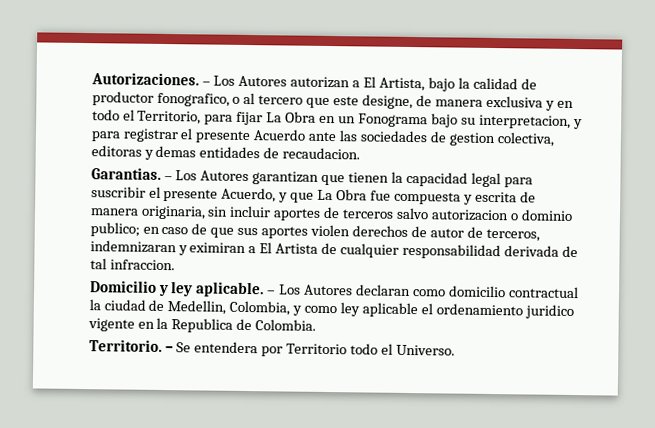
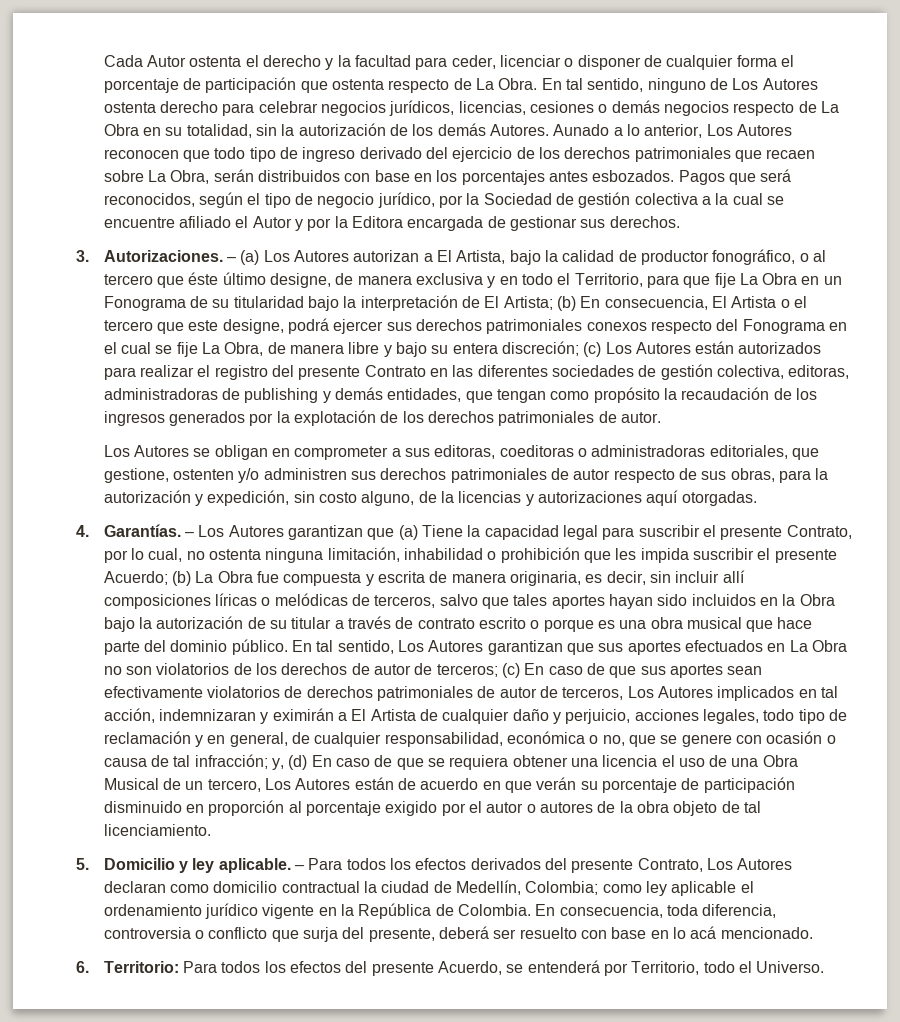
(90, 79) none -> [103,55,794,70] [103,77,818,93] [103,100,839,116] [103,123,792,138] [103,147,816,162] [103,169,792,185] [103,192,784,208] [103,216,680,231] [75,250,89,262] Cada Autor ostenta el derecho y la facultad para ceder, licenciar o disponer de cualquier forma el porcentaje de participación que ostenta respecto de La Obra. En tal sentido, ninguno de Los Autores ostenta derecho para celebrar negocios jurídicos, licencias, cesiones o demás negocios respecto de La Obra en su totalidad, sin la autorización de los demás Autores. Aunado a lo anterior, Los Autores reconocen que todo tipo de ingreso derivado del ejercicio de los derechos patrimoniales que recaen sobre La Obra, serán distribuidos con base en los porcentajes antes esbozados. Pagos que será reconocidos, según el tipo de negocio jurídico, por la Sociedad de gestión colectiva a la cual se encuentre afiliado el Autor y por la Editora encargada de gestionar sus derechos. // 3.
(211, 83) none -> [240,250,260,265] (a)
[156,92,230,107] fonografico, -> [712,249,796,265] fonográfico,
[333,96,360,106] este -> [188,272,266,285] éste último
[236,111,264,126] fijar -> [683,273,736,288] que fije
[430,113,583,130] [90,128,555,147] [90,145,361,160] [90,167,161,180] bajo su interpretacion, y para registrar el presente Acuerdo ante las sociedades de gestion colectiva, editoras y demas entidades de recaudacion. // Garantias. -> [190,295,807,311] [103,318,847,334] [103,341,822,357] [103,364,850,380] [103,387,817,403] [103,410,661,426] [103,445,819,460] [103,468,829,483] [103,490,757,506] [75,524,181,537] de su titularidad bajo la interpretación de El Artista; (b) En consecuencia, El Artista o el tercero que este designe, podrá ejercer sus derechos patrimoniales conexos respecto del Fonograma en el cual se fije La Obra, de manera libre y bajo su entera discreción; (c) Los Autores están autorizados para realizar el registro del presente Contrato en las diferentes sociedades de gestión colectiva, editoras, administradoras de publishing y demás entidades, que tengan como propósito la recaudación de los ingresos generados por la explotación de los derechos patrimoniales de autor. // Los Autores se obligan en comprometer a sus editoras, coeditoras o administradoras editoriales, que gestione, ostenten y/o administren sus derechos patrimoniales de autor respecto de sus obras, para la autorización y expedición, sin costo alguno, de la licencias y autorizaciones aquí otorgadas. // 4. Garantías.
[348,172,390,183] tienen -> [398,525,463,540] (a) Tiene
[221,187,315,203] Acuerdo, y que -> [786,525,852,539] [103,547,837,563] [103,571,192,586] Contrato, por lo cual, no ostenta ninguna limitación, inhabilidad o prohibición que les impida suscribir el presente Acuerdo; (b)
[207,205,573,222] [89,222,160,237] sin incluir aportes de terceros salvo autorizacion o dominio publico; en -> [585,570,745,585] [103,593,835,609] [103,616,813,632] [103,639,847,655] [103,663,545,678] es decir, sin incluir allí composiciones líricas o melódicas de terceros, salvo que tales aportes hayan sido incluidos en la Obra bajo la autorización de su titular a través de contrato escrito o porque es una obra musical que hace parte del dominio público. En tal sentido, Los Autores garantizan que sus aportes efectuados en La Obra no son violatorios de los derechos de autor de terceros; (c) En
[310,224,540,242] violen derechos de autor de terceros, -> [727,666,763,675] [103,686,838,701] [103,708,155,723] sean efectivamente violatorios de derechos patrimoniales de autor de terceros, Los Autores implicados en tal acción,
[189,242,247,254] eximiran -> [272,708,334,721] eximirán
[401,243,578,260] [89,258,175,271] responsabilidad derivada de tal infraccion. // -> [512,709,847,724] [103,731,836,747] [103,754,798,770] [103,777,795,793] [103,800,761,816] [103,824,211,836] [75,858,89,870] daño y perjuicio, acciones legales, todo tipo de reclamación y en general, de cualquier responsabilidad, económica o no, que se genere con ocasión o causa de tal infracción; y, (d) En caso de que se requiera obtener una licencia el uso de una Obra Musical de un tercero, Los Autores están de acuerdo en que verán su porcentaje de participación disminuido en proporción al porcentaje exigido por el autor o autores de la obra objeto de tal licenciamiento. // 5.
(277, 292) none -> [308,858,703,873] Para todos los efectos derivados del presente Contrato,
[167,300,303,316] Medellin, Colombia, y -> [455,880,599,895] Medellín, Colombia;
[524,304,574,320] juridico -> [205,903,259,919] jurídico
[171,318,234,333] Republica -> [358,903,432,919] República
[88,339,348,357] // Territorio. – Se entendera por Territorio -> [535,904,777,918] [103,926,813,942] [75,960,700,976] En consecuencia, toda diferencia, controversia o conflicto que surja del presente, deberá ser resuelto con base en lo acá mencionado. // 6. Territorio: Para todos los efectos del presente Acuerdo, se entenderá por Territorio,

